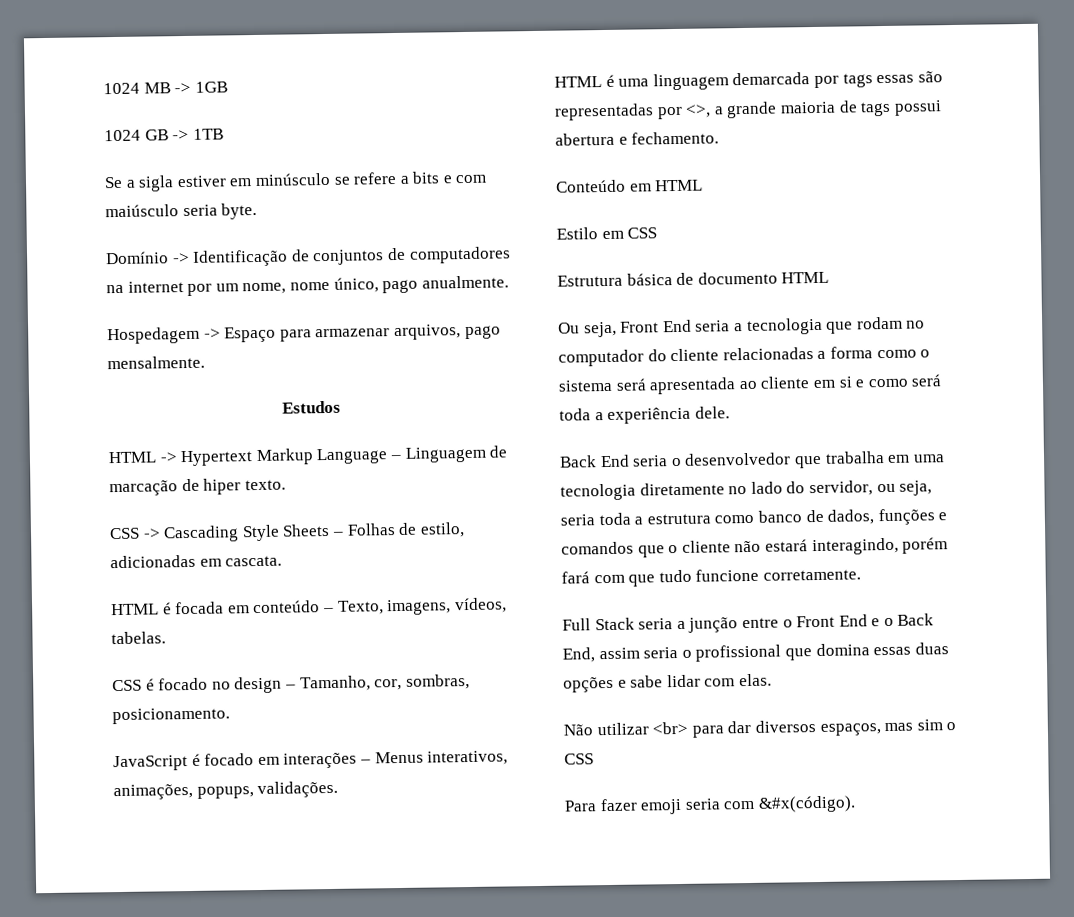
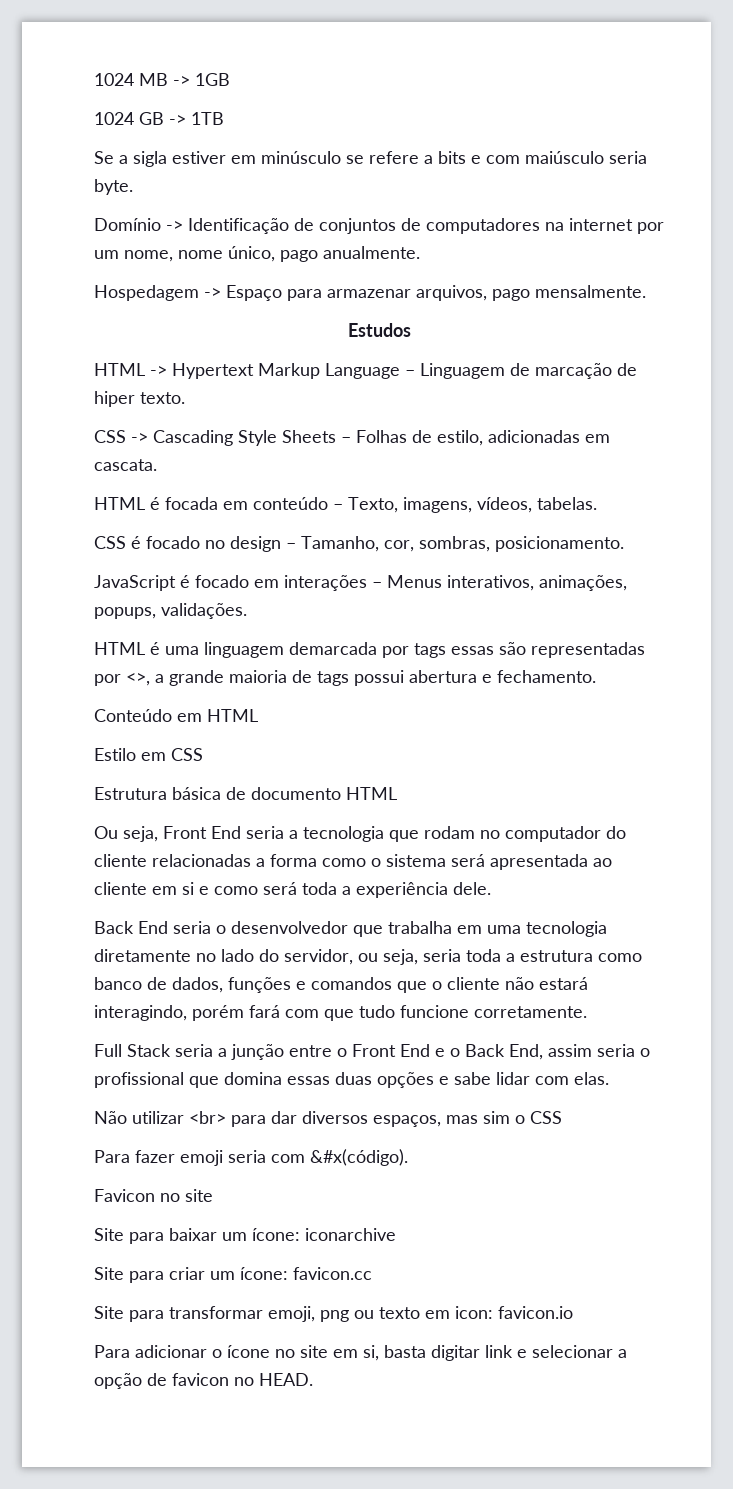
(856, 804) none -> [94,1189,213,1202] [94,1228,396,1244] [94,1267,372,1283] [94,1306,573,1322] [94,1345,627,1361] [94,1373,313,1389] // Favicon no site // Site para baixar um ícone: iconarchive // Site para criar um ícone: favicon.cc // Site para transformar emoji, png ou texto em icon: favicon.io // Para adicionar o ícone no site em si, basta digitar link e selecionar a opção de favicon no HEAD.

